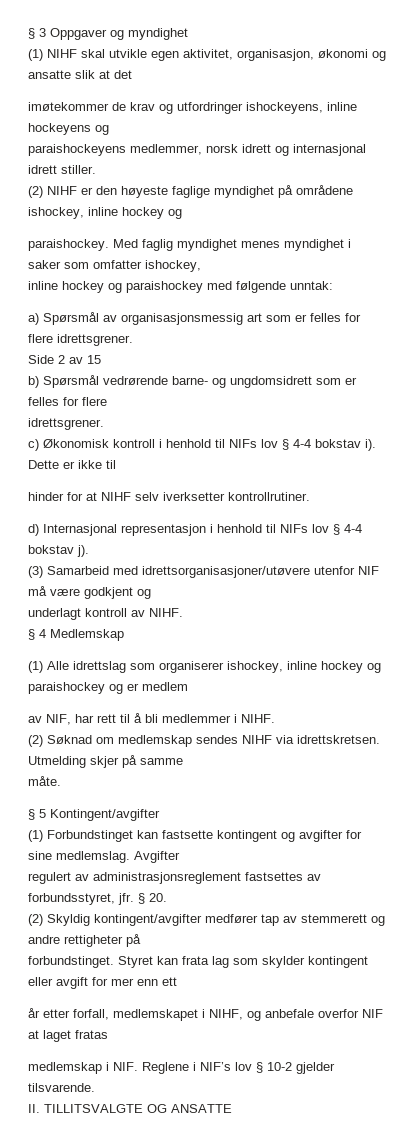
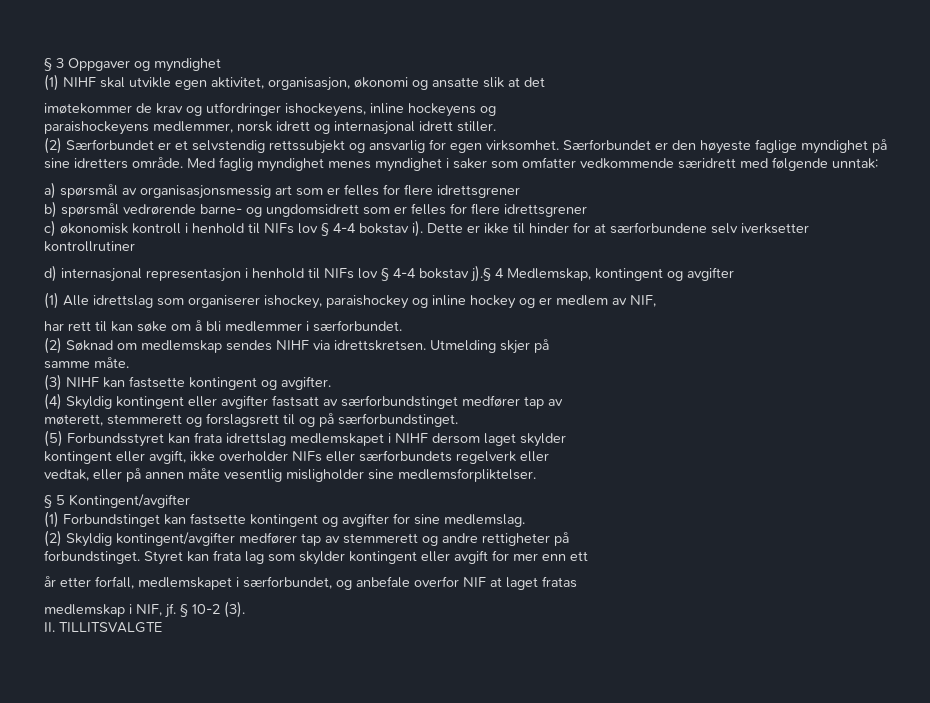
[47,186,77,195] NIHF -> [66,139,651,154] Særforbundet er et selvstendig rettssubjekt og ansvarlig for egen virksomhet. Særforbundet
[296,185,353,195] [28,207,182,219] [28,239,109,251] områdene ishockey, inline hockey og // paraishockey. -> [44,157,183,169] sine idretters område.
[145,260,201,272] [28,281,203,293] ishockey, // inline hockey og paraishockey -> [580,158,736,169] vedkommende særidrett
[43,312,99,325] Spørsmål -> [60,184,118,198] spørsmål
[57,334,133,346] [28,355,101,364] idrettsgrener. // Side 2 av 15 -> [437,185,520,198] idrettsgrener
[43,375,99,388] Spørsmål -> [61,203,119,217] spørsmål
[28,418,104,430] // idrettsgrener. -> [504,204,587,217] idrettsgrener
[43,439,109,448] Økonomisk -> [60,223,128,234] økonomisk
(116, 464) // -> (525, 228) none
[101,492,131,501] NIHF -> [610,222,707,234] særforbundene
[228,492,310,501] kontrollrutiner. -> [44,241,135,252] kontrollrutiner
[43,524,117,536] Internasjonal -> [61,268,142,282] internasjonal
[77,545,89,557] [28,566,379,578] [28,586,151,599] [28,608,183,620] [28,629,124,641] j). // (3) Samarbeid med idrettsorganisasjoner/utøvere utenfor NIF må være godkjent og // underlagt kontroll av NIHF. // § 4 Medlemskap -> [471,265,734,282] j).§ 4 Medlemskap, kontingent og avgifter
[287,661,381,673] [28,682,123,694] inline hockey og paraishockey og -> [326,295,535,309] paraishockey og inline hockey og
(188, 686) // -> (608, 300) none
(71, 719) none -> (656, 301) //
(130, 718) none -> [111,321,191,332] kan søke om
[241,714,275,723] NIHF. -> [313,320,402,332] særforbundet.
(137, 761) none -> (549, 346) //
[28,776,61,786] // måte. -> [94,357,129,368] [44,374,331,391] [44,393,563,410] [44,413,458,427] [44,430,566,447] [44,450,549,464] [44,468,536,482] måte. // (3) NIHF kan fastsette kontingent og avgifter. // (4) Skyldig kontingent eller avgifter fastsatt av særforbundstinget medfører tap av // møterett, stemmerett og forslagsrett til og på særforbundstinget. // (5) Forbundsstyret kan frata idrettslag medlemskapet i NIHF dersom laget skylder // kontingent eller avgift, ikke overholder NIFs eller særforbundets regelverk eller // vedtak, eller på annen måte vesentlig misligholder sine medlemsforpliktelser.
[134,851,180,863] [28,872,321,884] [28,893,167,905] Avgifter // regulert av administrasjonsreglement fastsettes av forbundsstyret, jfr. § 20. -> (525, 520) none
[209,1009,243,1020] NIHF, -> [243,576,332,589] særforbundet,
[113,1062,335,1074] [28,1083,95,1092] NIF. Reglene i NIF’s lov § 10-2 gjelder tilsvarende. -> [136,601,245,618] NIF, jf. § 10-2 (3).
[147,1104,232,1113] OG ANSATTE -> (162, 627) none

